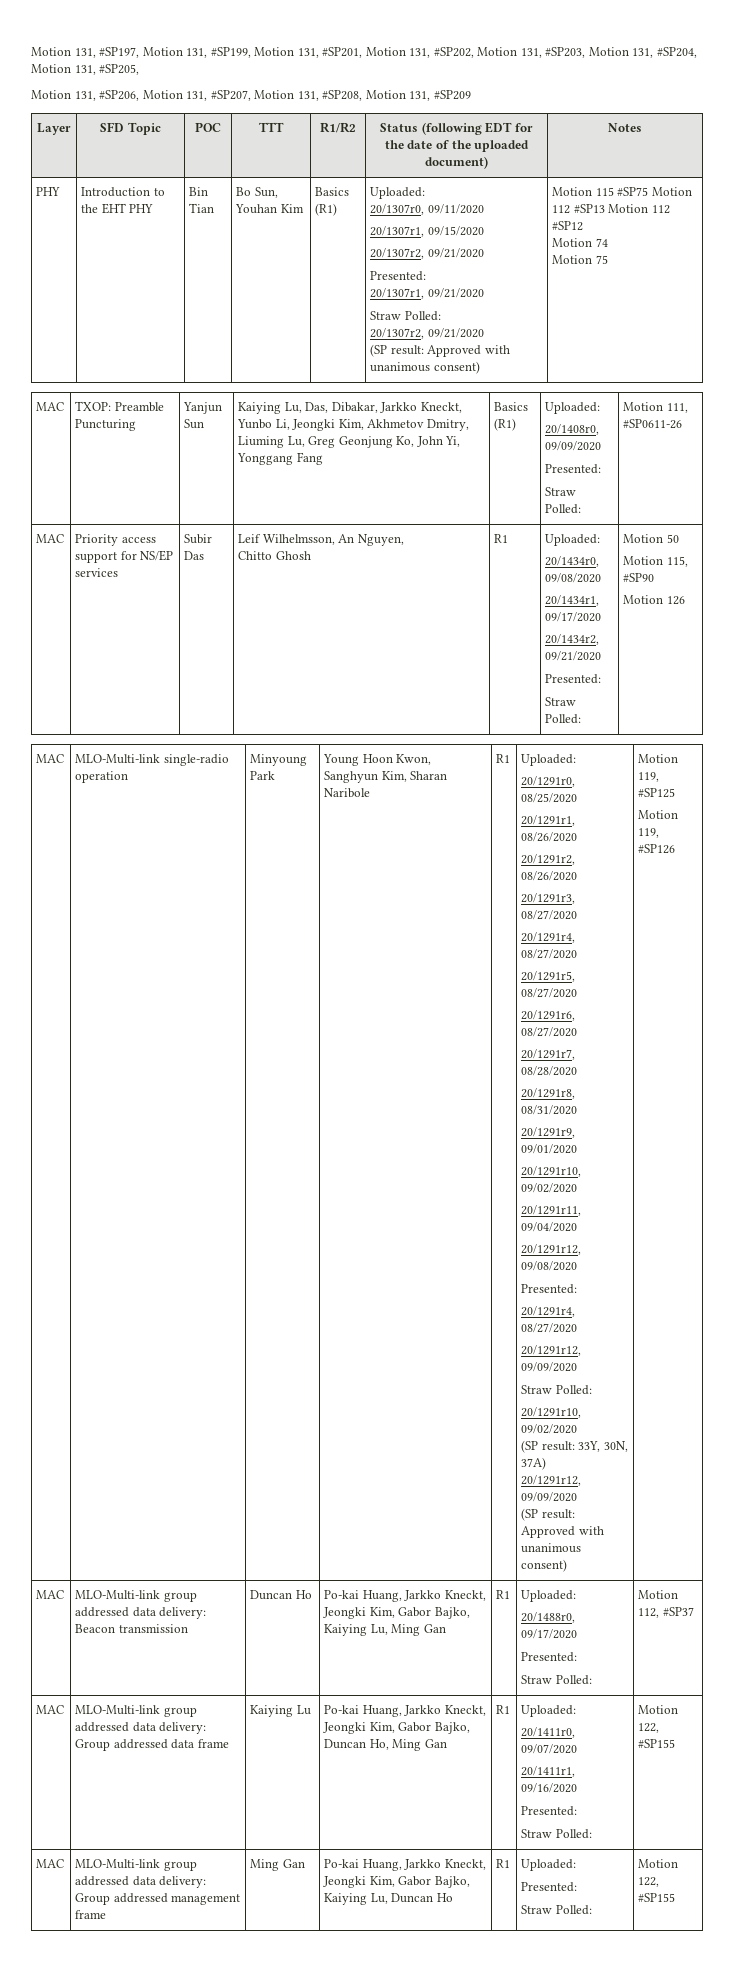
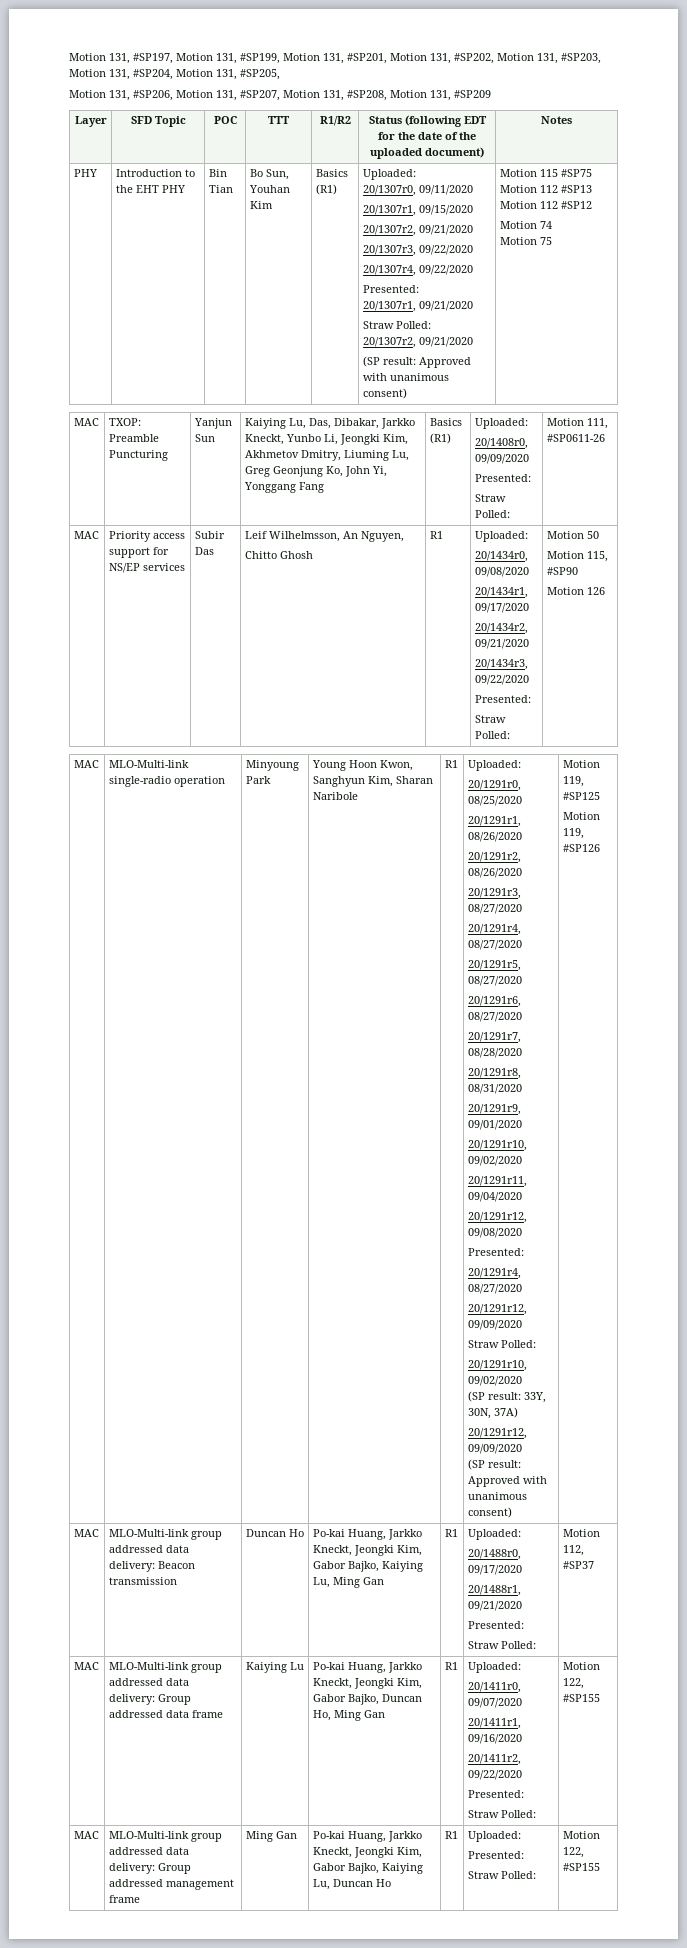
(484, 253) none -> [362,245,473,256] [362,265,473,276] // 20/1307r3, 09/22/2020 // 20/1307r4, 09/22/2020
(602, 656) none -> [474,659,528,670] [474,675,529,685] // 20/1434r3, 09/22/2020
(578, 1634) none -> [467,1585,521,1596] [467,1601,522,1611] // 20/1488r1, 09/21/2020
(578, 1788) none -> [467,1754,521,1765] [467,1770,522,1780] // 20/1411r2, 09/22/2020

